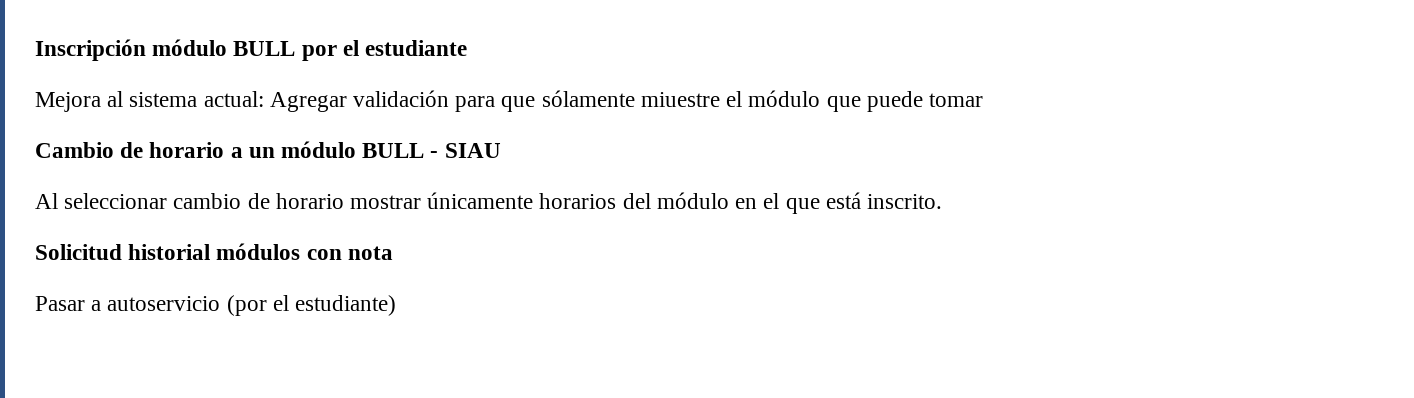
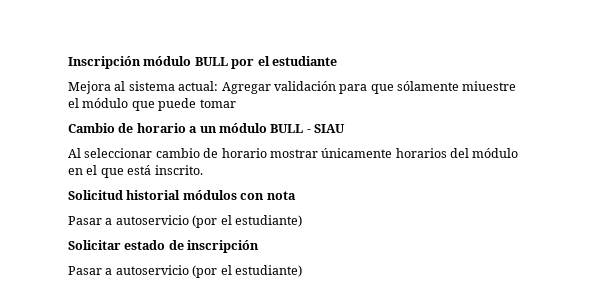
(397, 305) none -> [68,240,260,253] [68,265,302,278] // Solicitar estado de inscripción // Pasar a autoservicio (por el estudiante)

